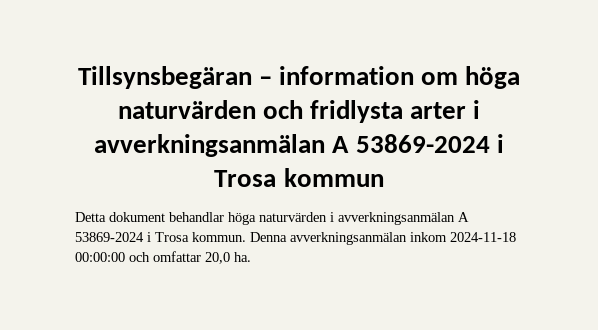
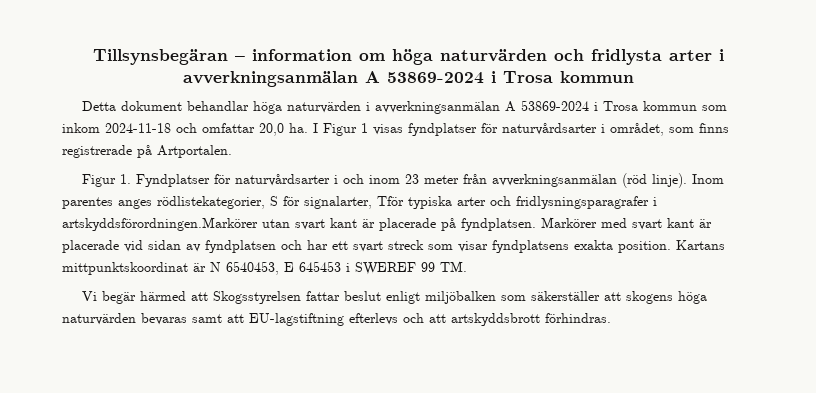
[192,232,407,245] kommun. Denna avverkningsanmälan -> [642,101,727,111] kommun som
[75,252,125,262] 00:00:00 -> (171, 128) none
(251, 257) none -> [313,123,729,136] [62,145,232,158] [81,173,724,188] [62,196,657,209] [62,217,712,231] [62,240,725,253] [62,261,467,275] [81,291,707,304] [62,313,611,326] I Figur 1 visas fyndplatser för naturvårdsarter i området, som finns registrerade på Artportalen. // Figur 1. Fyndplatser för naturvårdsarter i och inom 23 meter från avverkningsanmälan (röd linje). Inom parentes anges rödlistekategorier, S för signalarter, Tför typiska arter och fridlysningsparagrafer i artskyddsförordningen.Markörer utan svart kant är placerade på fyndplatsen. Markörer med svart kant är placerade vid sidan av fyndplatsen och har ett svart streck som visar fyndplatsens exakta position. Kartans mittpunktskoordinat är N 6540453, E 645453 i SWEREF 99 TM. // Vi begär härmed att Skogsstyrelsen fattar beslut enligt miljöbalken som säkerställer att skogens höga naturvärden bevaras samt att EU-lagstiftning efterlevs och att artskyddsbrott förhindras.

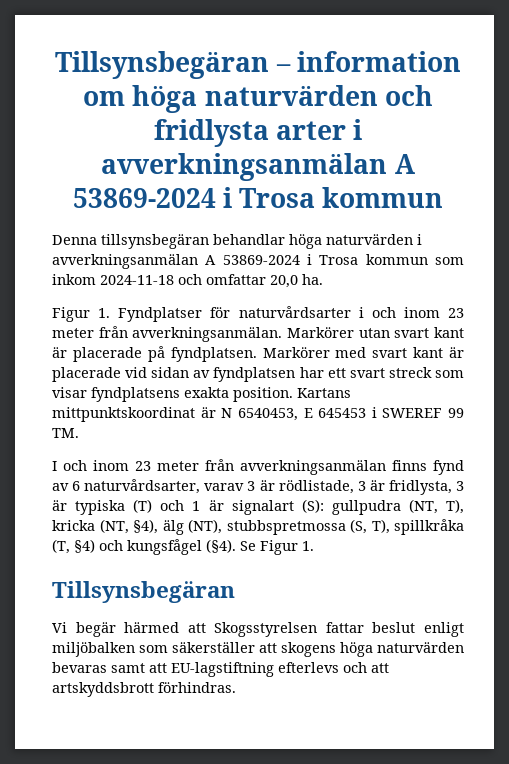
[81,101,182,111] Detta dokument -> [52,234,209,249] Denna tillsynsbegäran
[313,123,729,136] [62,145,232,158] I Figur 1 visas fyndplatser för naturvårdsarter i området, som finns registrerade på Artportalen. -> (323, 279) none
[491,173,724,188] [62,196,657,209] [62,217,258,231] avverkningsanmälan (röd linje). Inom parentes anges rödlistekategorier, S för signalarter, Tför typiska arter och fridlysningsparagrafer i artskyddsförordningen.Markörer -> [132,327,354,342] avverkningsanmälan. Markörer
[281,240,302,250] och -> (296, 374) none
(467, 266) none -> [52,459,464,475] [52,479,465,495] [52,499,464,515] [52,519,464,535] [52,539,314,555] [52,581,235,603] // I och inom 23 meter från avverkningsanmälan finns fynd av 6 naturvårdsarter, varav 3 är rödlistade, 3 är fridlysta, 3 är typiska (T) och 1 är signalart (S): gullpudra (NT, T), kricka (NT, §4), älg (NT), stubbspretmossa (S, T), spillkråka (T, §4) och kungsfågel (§4). Se Figur 1. // Tillsynsbegäran

